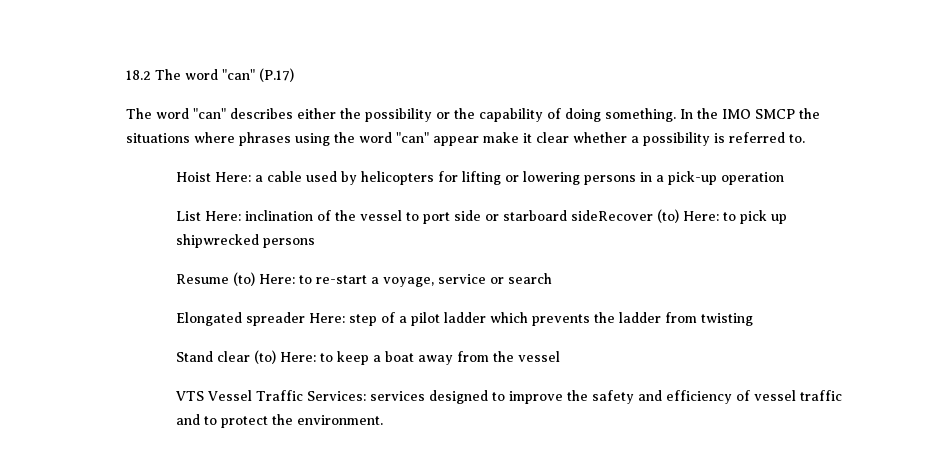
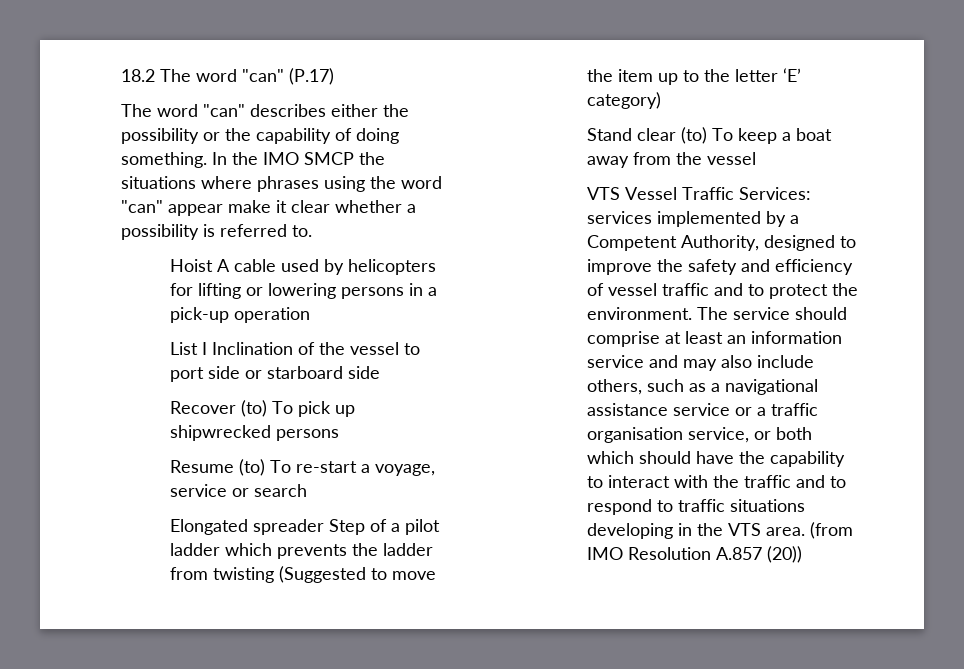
[215,172,264,182] Here: a -> [216,259,230,272] A
[205,210,314,221] Here: inclination -> [201,342,293,355] I Inclination
[571,209,737,223] sideRecover (to) Here: to -> [347,366,380,379] [169,400,293,417] side // Recover (to) To
[259,274,313,284] Here: to -> [269,460,291,473] To
[309,313,378,326] Here: step -> [328,519,365,535] Step
(754, 319) none -> [278,566,436,583] [586,68,801,85] [586,92,661,109] (Suggested to move the item up to the letter ‘E’ category)
[280,352,334,362] Here: to -> [711,128,733,141] To
(426, 396) none -> [656,211,799,227] [586,235,759,251] implemented by a Competent Authority,
(384, 420) none -> [696,307,847,320] [586,331,842,347] [586,355,814,371] [586,379,818,395] [586,403,818,416] [586,427,812,443] [586,451,845,467] [586,475,846,488] [586,499,805,515] [586,522,853,539] [586,546,802,563] The service should comprise at least an information service and may also include others, such as a navigational assistance service or a traffic organisation service, or both which should have the capability to interact with the traffic and to respond to traffic situations developing in the VTS area. (from IMO Resolution A.857 (20))

